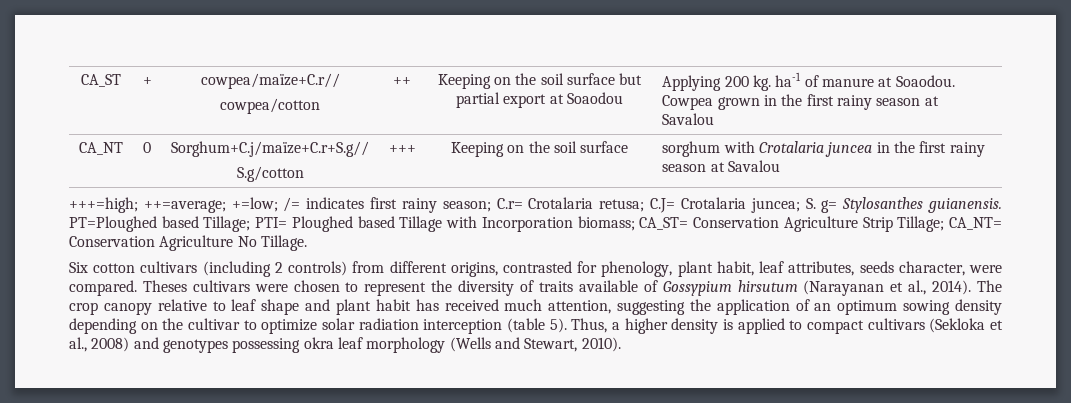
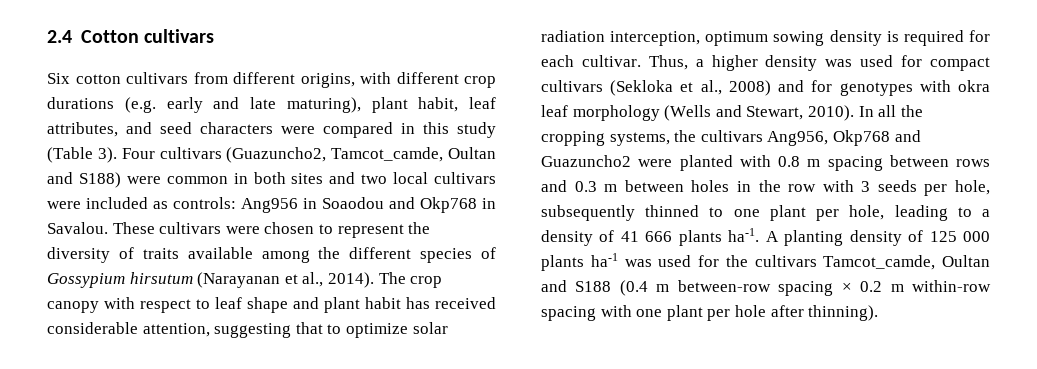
[81,74,121,87] [142,77,152,85] [200,73,340,89] [220,98,320,114] [393,77,411,85] [437,73,643,89] [456,92,623,108] [662,72,955,91] [662,94,939,110] [662,113,715,125] [79,142,123,155] [143,142,151,153] [171,141,369,157] [236,166,304,182] [388,145,416,153] [450,141,629,157] [662,141,985,157] [662,160,780,172] [69,197,1003,213] [69,216,1003,232] [69,235,307,251] [69,261,1002,277] [69,280,187,296] CA_ST | + | cowpea/maïze+C.r// // cowpea/cotton | ++ | Keeping on the soil surface but partial export at Soaodou | Applying 200 kg. ha-1 of manure at Soaodou. Cowpea grown in the first rainy season at Savalou // CA_NT | 0 | Sorghum+C.j/maïze+C.r+S.g// // S.g/cotton | +++ | Keeping on the soil surface | sorghum with Crotalaria juncea in the first rainy season at Savalou // +++=high; ++=average; +=low; /= indicates first rainy season; C.r= Crotalaria retusa; C.J= Crotalaria juncea; S. g= Stylosanthes guianensis. PT=Ploughed based Tillage; PTI= Ploughed based Tillage with Incorporation biomass; CA_ST= Conservation Agriculture Strip Tillage; CA_NT= Conservation Agriculture No Tillage. // Six cotton cultivars (including 2 controls) from different origins, contrasted for phenology, plant habit, leaf attributes, seeds character, were compared. Theses -> [47,29,214,43] [47,72,496,88] [47,97,496,113] [47,122,496,138] [47,147,496,163] [47,172,496,188] [47,197,496,213] [47,222,155,234] 2.4 Cotton cultivars // Six cotton cultivars from different origins, with different crop durations (e.g. early and late maturing), plant habit, leaf attributes, and seed characters were compared in this study (Table 3). Four cultivars (Guazuncho2, Tamcot_camde, Oultan and S188) were common in both sites and two local cultivars were included as controls: Ang956 in Soaodou and Okp768 in Savalou. These
(638, 286) none -> [261,247,473,263] among the different species
[157,299,207,311] relative -> [104,297,191,313] with respect
[504,299,543,311] much -> [47,322,138,334] considerable
[689,299,1003,315] [69,318,567,334] the application of an optimum sowing density depending on the cultivar to optimize solar radiation interception (table 5). -> [295,322,448,338] [541,30,991,46] [541,55,641,67] that to optimize solar radiation interception, optimum sowing density is required for each cultivar.
[723,318,803,334] is applied to -> [825,55,923,67] was used for
[162,338,301,353] genotypes possessing -> [811,80,951,96] for genotypes with
(621, 344) none -> [858,105,923,117] [541,130,921,146] [541,155,990,171] [541,180,990,196] [541,205,990,221] [541,228,990,246] [541,253,990,271] [541,280,991,296] [541,305,879,321] In all the cropping systems, the cultivars Ang956, Okp768 and Guazuncho2 were planted with 0.8 m spacing between rows and 0.3 m between holes in the row with 3 seeds per hole, subsequently thinned to one plant per hole, leading to a density of 41 666 plants ha-1. A planting density of 125 000 plants ha-1 was used for the cultivars Tamcot_camde, Oultan and S188 (0.4 m between-row spacing × 0.2 m within-row spacing with one plant per hole after thinning).

